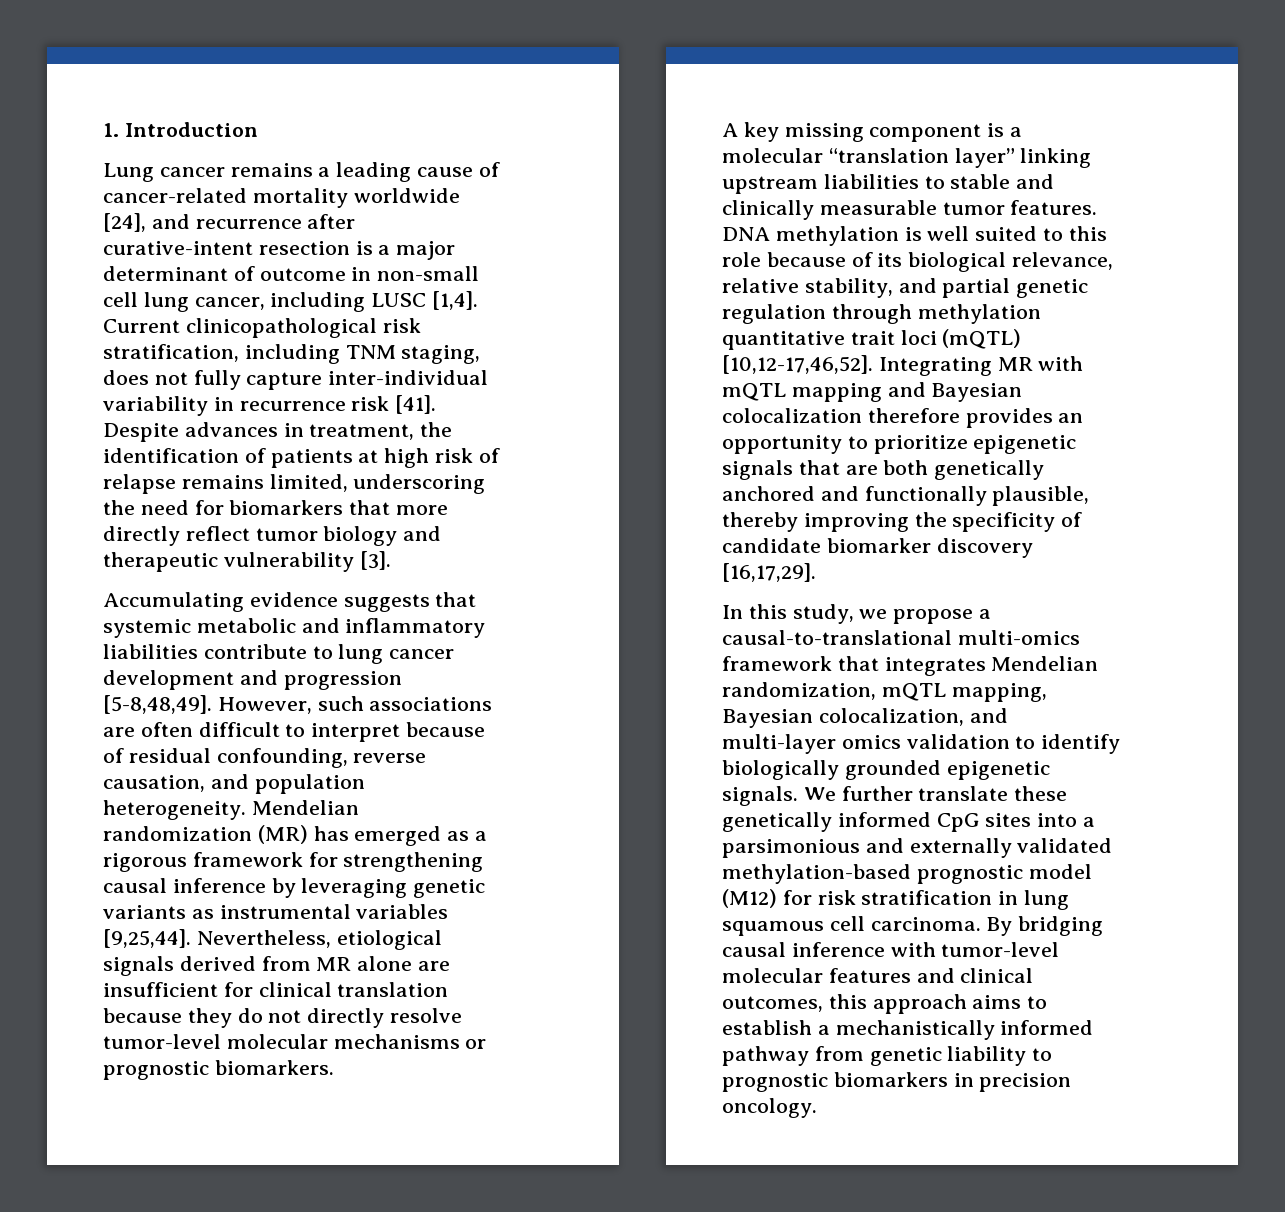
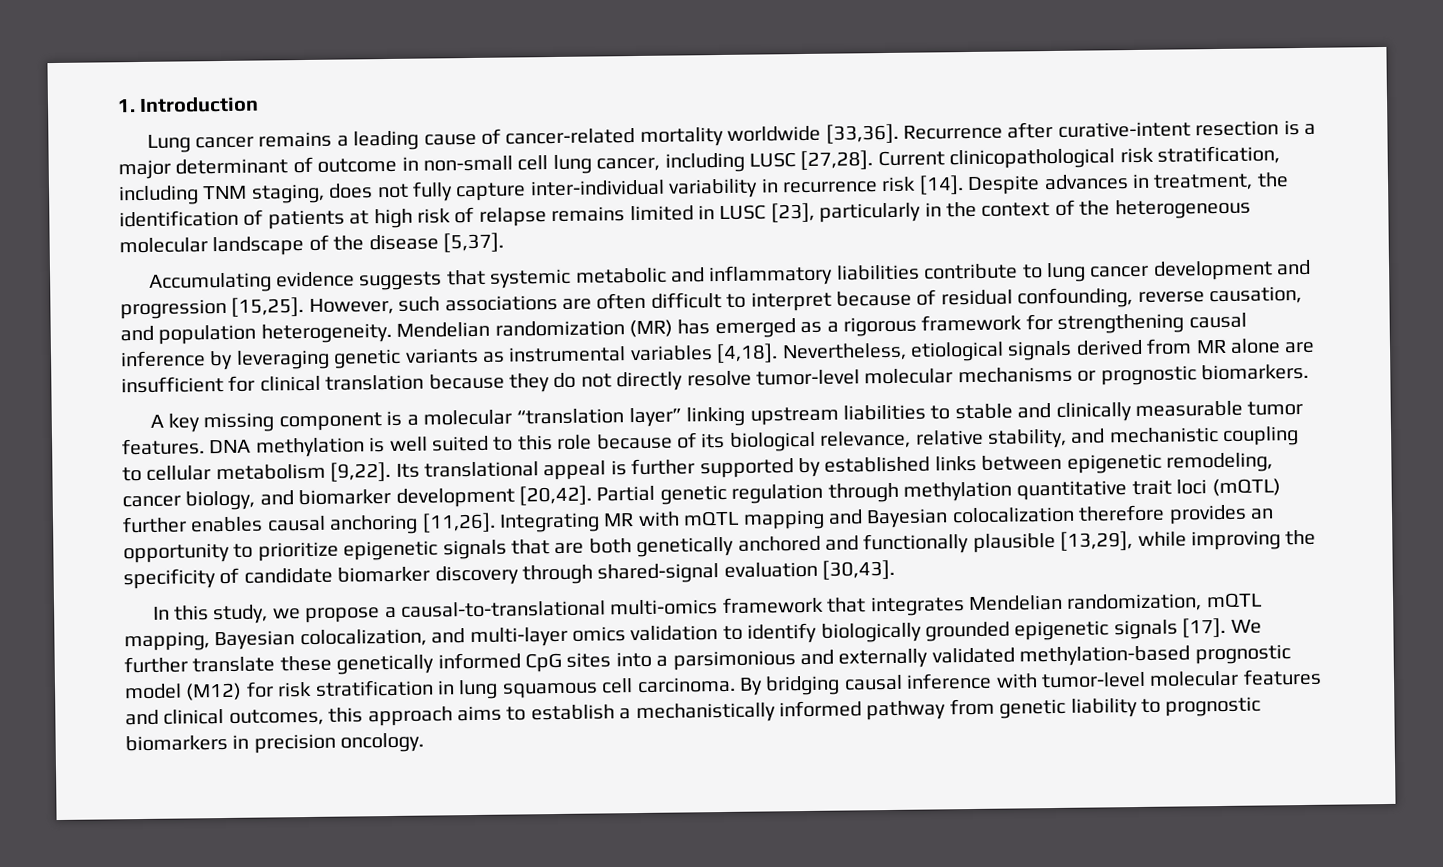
[103,213,302,232] [24], and recurrence -> [825,123,1004,144] [33,36]. Recurrence
[432,291,479,310] [1,4]. -> [800,150,874,171] [27,28].
[395,395,437,414] [41]. -> [918,175,964,195] [14].
[269,474,486,494] [103,500,449,515] [103,526,442,546] [103,551,391,572] limited, underscoring the need for biomarkers that more directly reflect tumor biology and therapeutic vulnerability [3]. -> [629,198,1251,223] [119,232,504,257] limited in LUSC [23], particularly in the context of the heterogeneous molecular landscape of the disease [5,37].
[103,695,212,714] [5-8,48,49]. -> [231,297,305,317] [15,25].
[103,929,191,948] [9,25,44]. -> [716,343,779,364] [4,18].
[942,278,1011,298] partial -> [1108,426,1300,446] [122,452,1273,482] [122,485,656,511] mechanistic coupling to cellular metabolism [9,22]. Its translational appeal is further supported by established links between epigenetic remodeling, cancer biology, and biomarker development [20,42]. Partial
[722,355,873,374] [10,12-17,46,52]. -> [122,512,496,535] further enables causal anchoring [11,26].
[992,486,1090,506] [722,512,798,532] plausible, thereby -> [972,531,1187,553] plausible [13,29], while
[722,563,816,582] [16,17,29]. -> [522,559,896,585] through shared-signal evaluation [30,43].
[722,786,798,806] signals. -> [1113,617,1227,640] signals [17].

